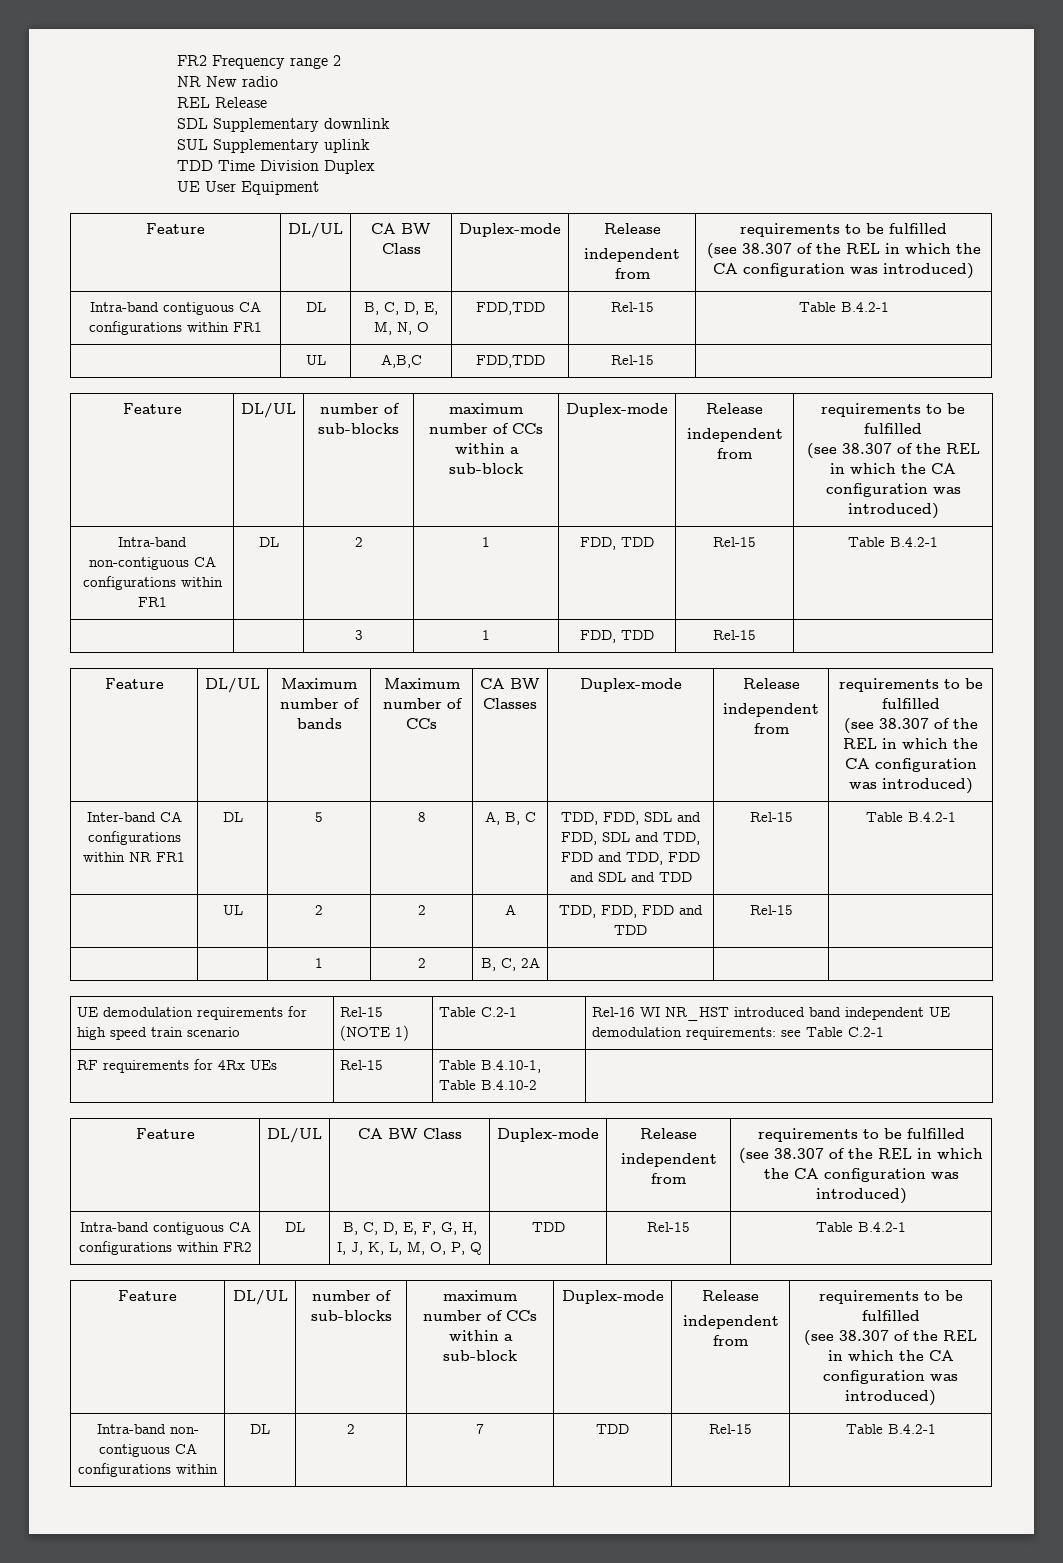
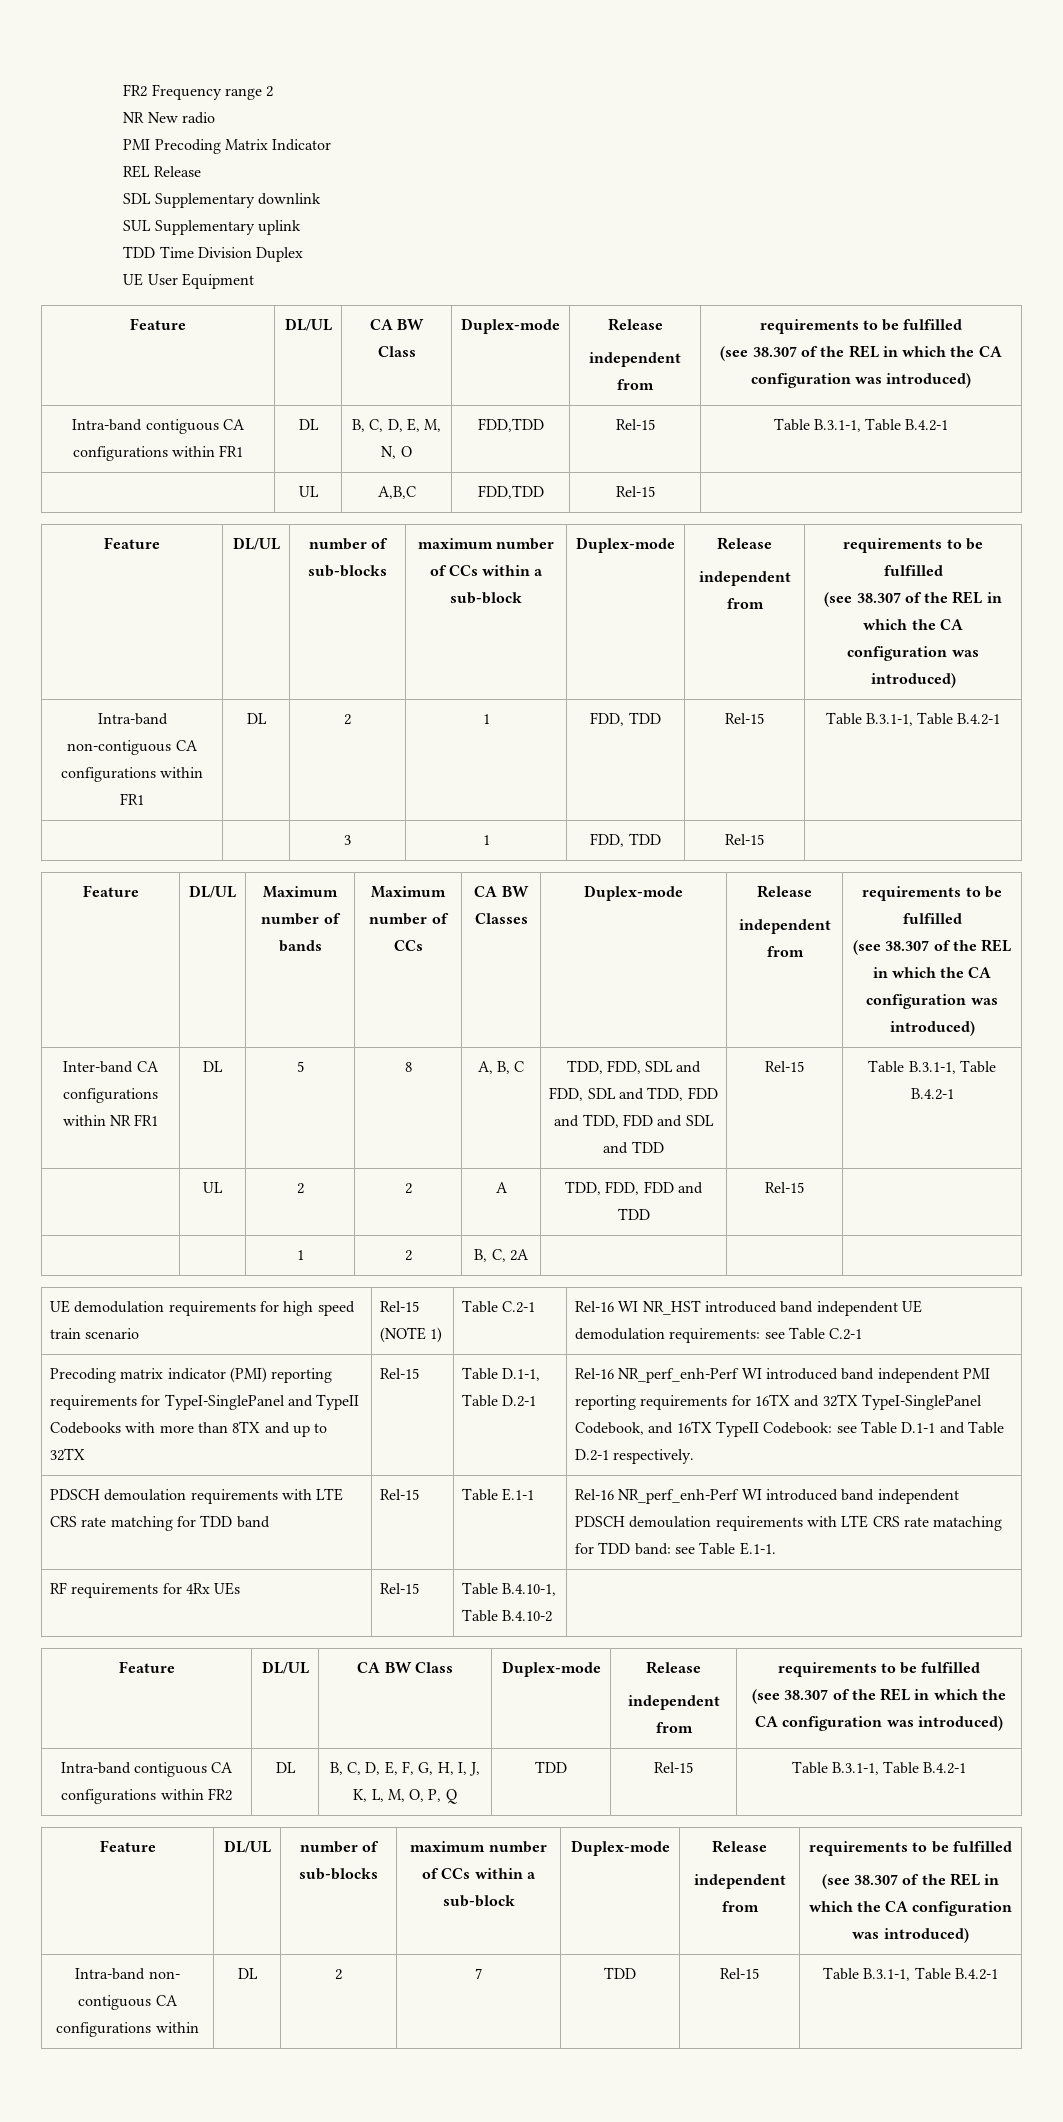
(278, 81) none -> [123,139,332,154] // PMI Precoding Matrix Indicator
(836, 307) none -> [813,418,902,432] B.3.1-1, Table
(885, 542) none -> [865,712,954,726] B.3.1-1, Table
(903, 817) none -> [908,1060,996,1074] B.3.1-1, Table
(885, 1032) none -> [50,1367,333,1383] [50,1394,360,1410] [50,1421,328,1437] [50,1448,86,1461] [380,1368,420,1379] [462,1367,541,1381] [462,1394,537,1407] [575,1368,991,1383] [575,1394,983,1410] [575,1421,1005,1437] [575,1449,695,1464] [50,1488,344,1504] [50,1515,270,1531] [380,1489,420,1500] [462,1488,535,1501] [575,1489,959,1504] [575,1515,1003,1531] [575,1542,776,1555] // Precoding matrix indicator (PMI) reporting requirements for TypeI-SinglePanel and TypeII Codebooks with more than 8TX and up to 32TX | Rel-15 | Table D.1-1, Table D.2-1 | Rel-16 NR_perf_enh-Perf WI introduced band independent PMI reporting requirements for 16TX and 32TX TypeI-SinglePanel Codebook, and 16TX TypeII Codebook: see Table D.1-1 and Table D.2-1 respectively. // PDSCH demoulation requirements with LTE CRS rate matching for TDD band | Rel-15 | Table E.1-1 | Rel-16 NR_perf_enh-Perf WI introduced band independent PDSCH demoulation requirements with LTE CRS rate mataching for TDD band: see Table E.1-1.
(853, 1227) none -> [831,1761,920,1775] B.3.1-1, Table
(883, 1429) none -> [863,1967,951,1981] B.3.1-1, Table

